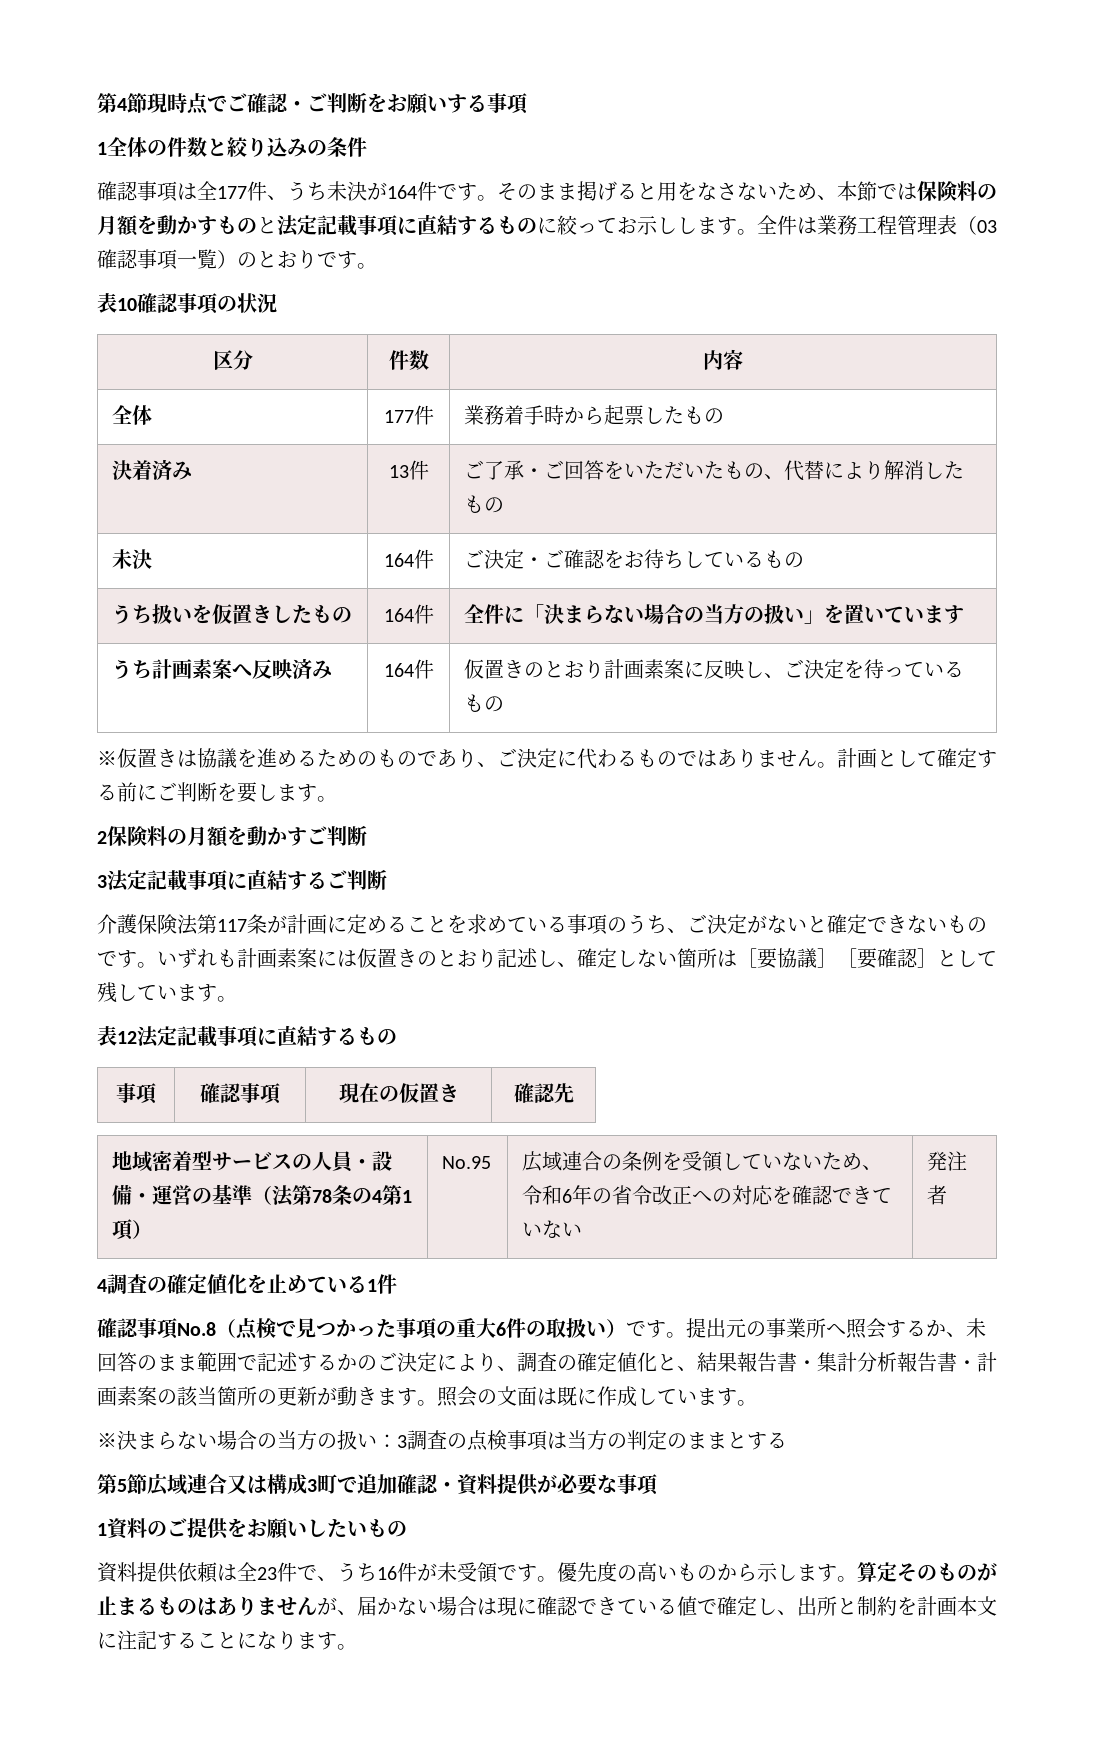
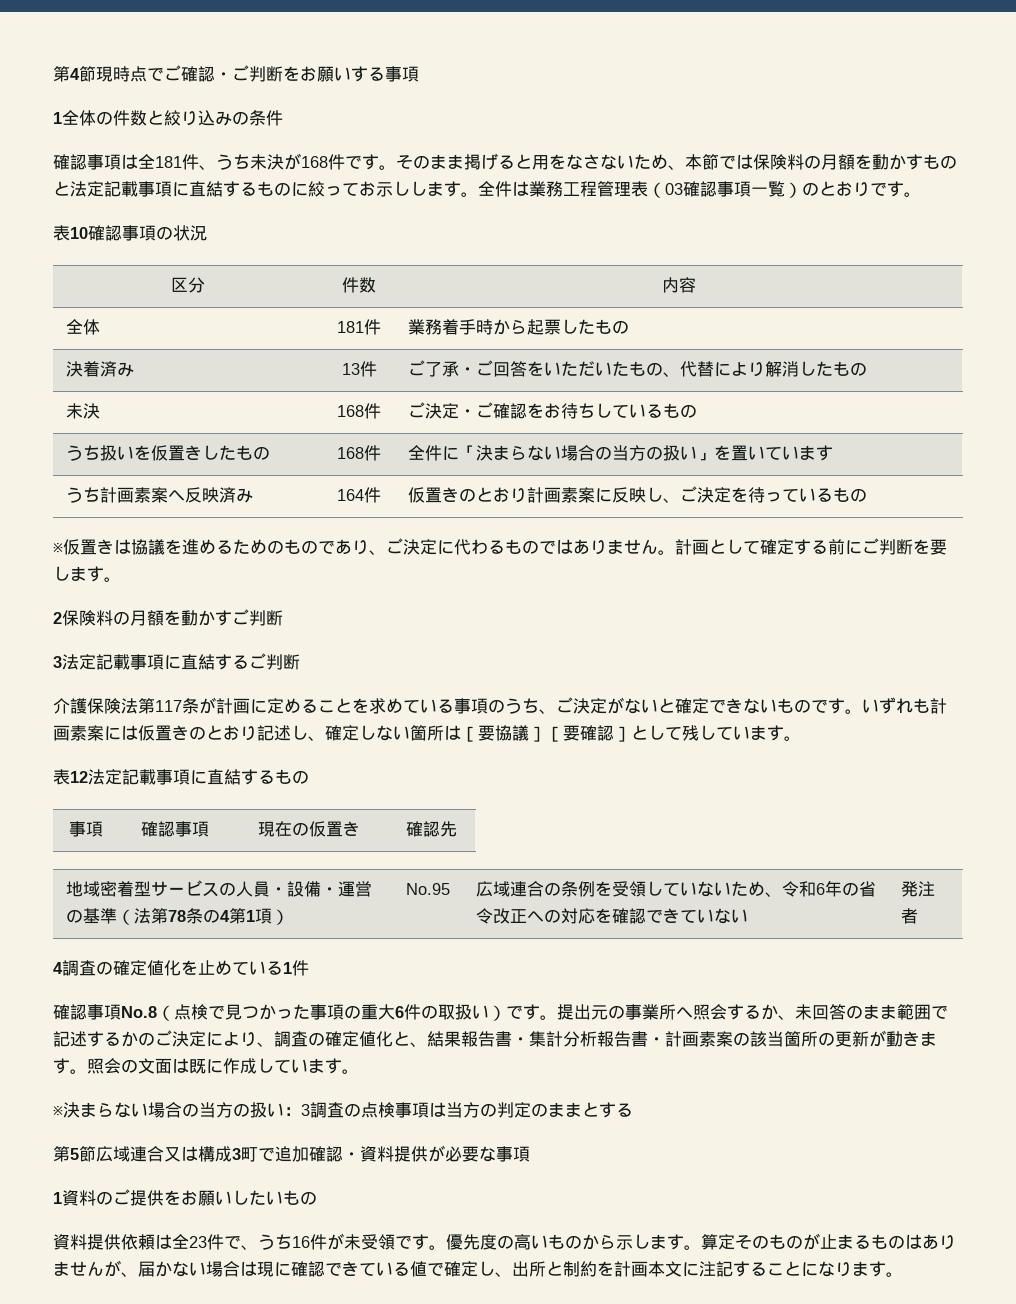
[217,186,247,199] 177 -> [155,156,182,168] 181
[387,185,417,199] 164 -> [301,156,328,168] 168
[383,410,414,423] 177 -> [337,321,364,333] 181
[383,553,414,567] 164 -> [337,405,364,417] 168
[383,608,414,622] 164 -> [337,447,364,459] 168

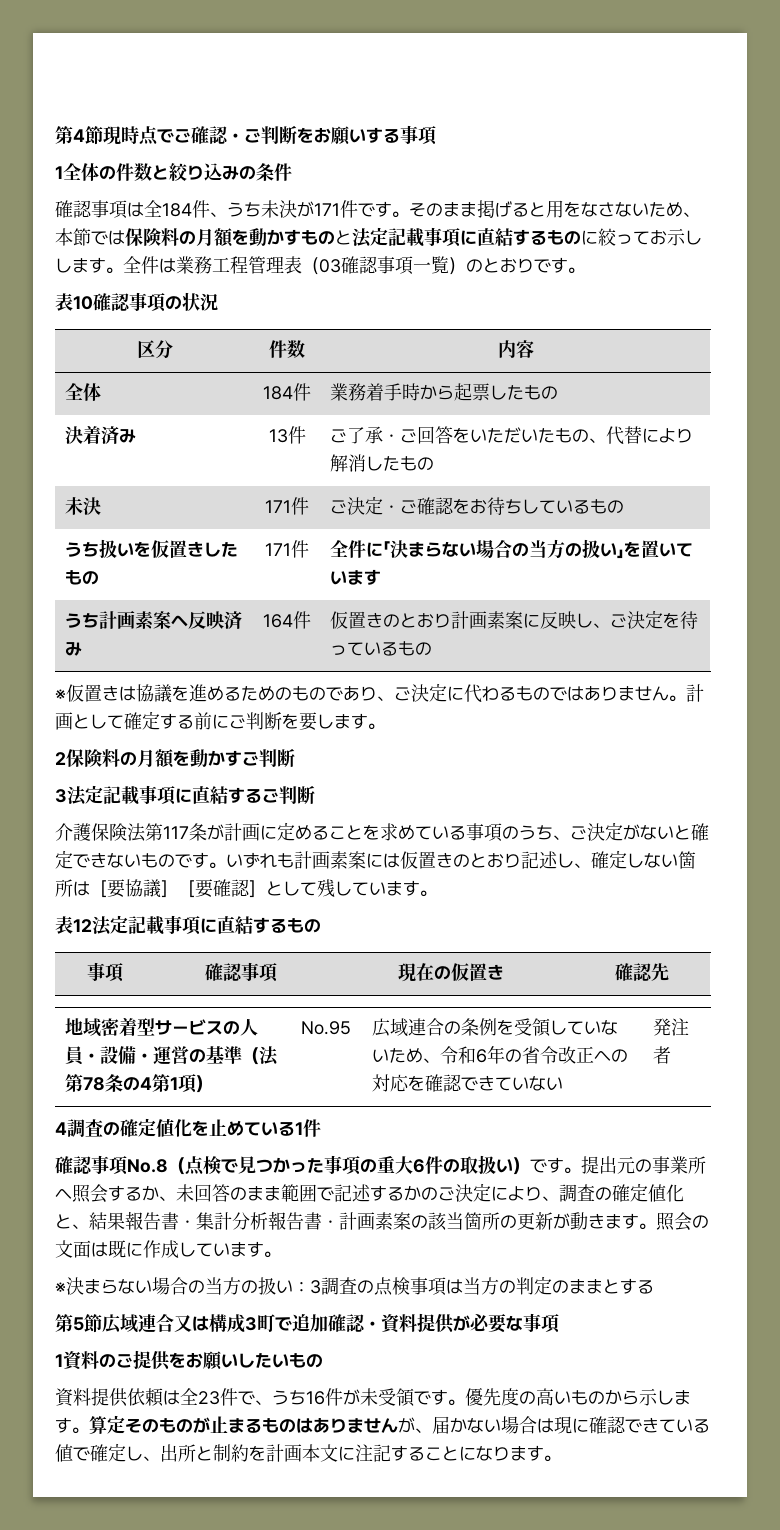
[155,156,182,168] 181 -> [162,203,192,217] 184
[301,156,328,168] 168 -> [314,203,340,216] 171
[337,321,364,333] 181 -> [263,386,293,400] 184
[337,405,364,417] 168 -> [265,500,291,513] 171
[337,447,364,459] 168 -> [265,543,291,556] 171

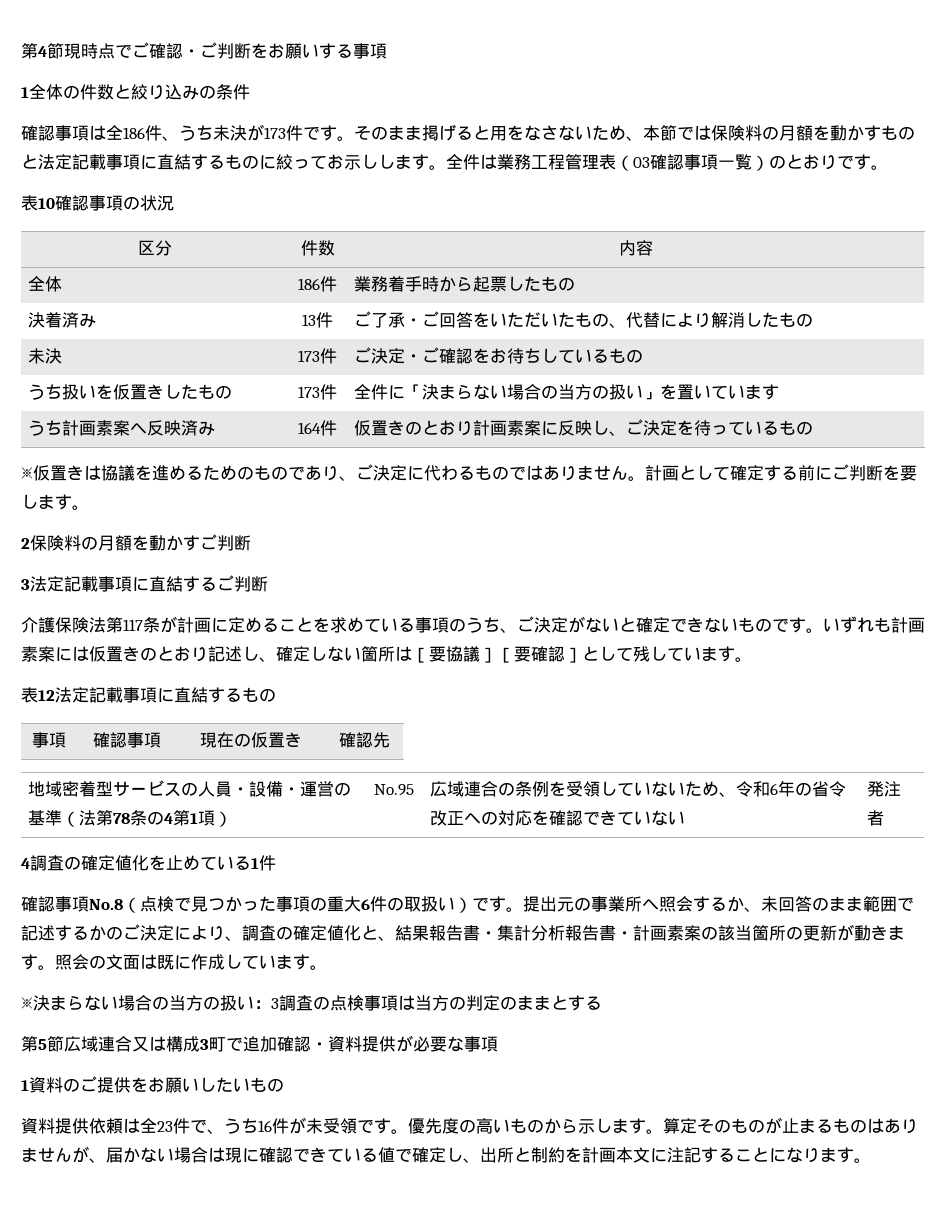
[162,203,192,217] 184 -> [123,127,145,139] 186
[314,203,340,216] 171 -> [264,127,286,139] 173
[263,386,293,400] 184 -> [298,278,320,290] 186
[265,500,291,513] 171 -> [298,350,320,362] 173
[265,543,291,556] 171 -> [298,386,320,398] 173

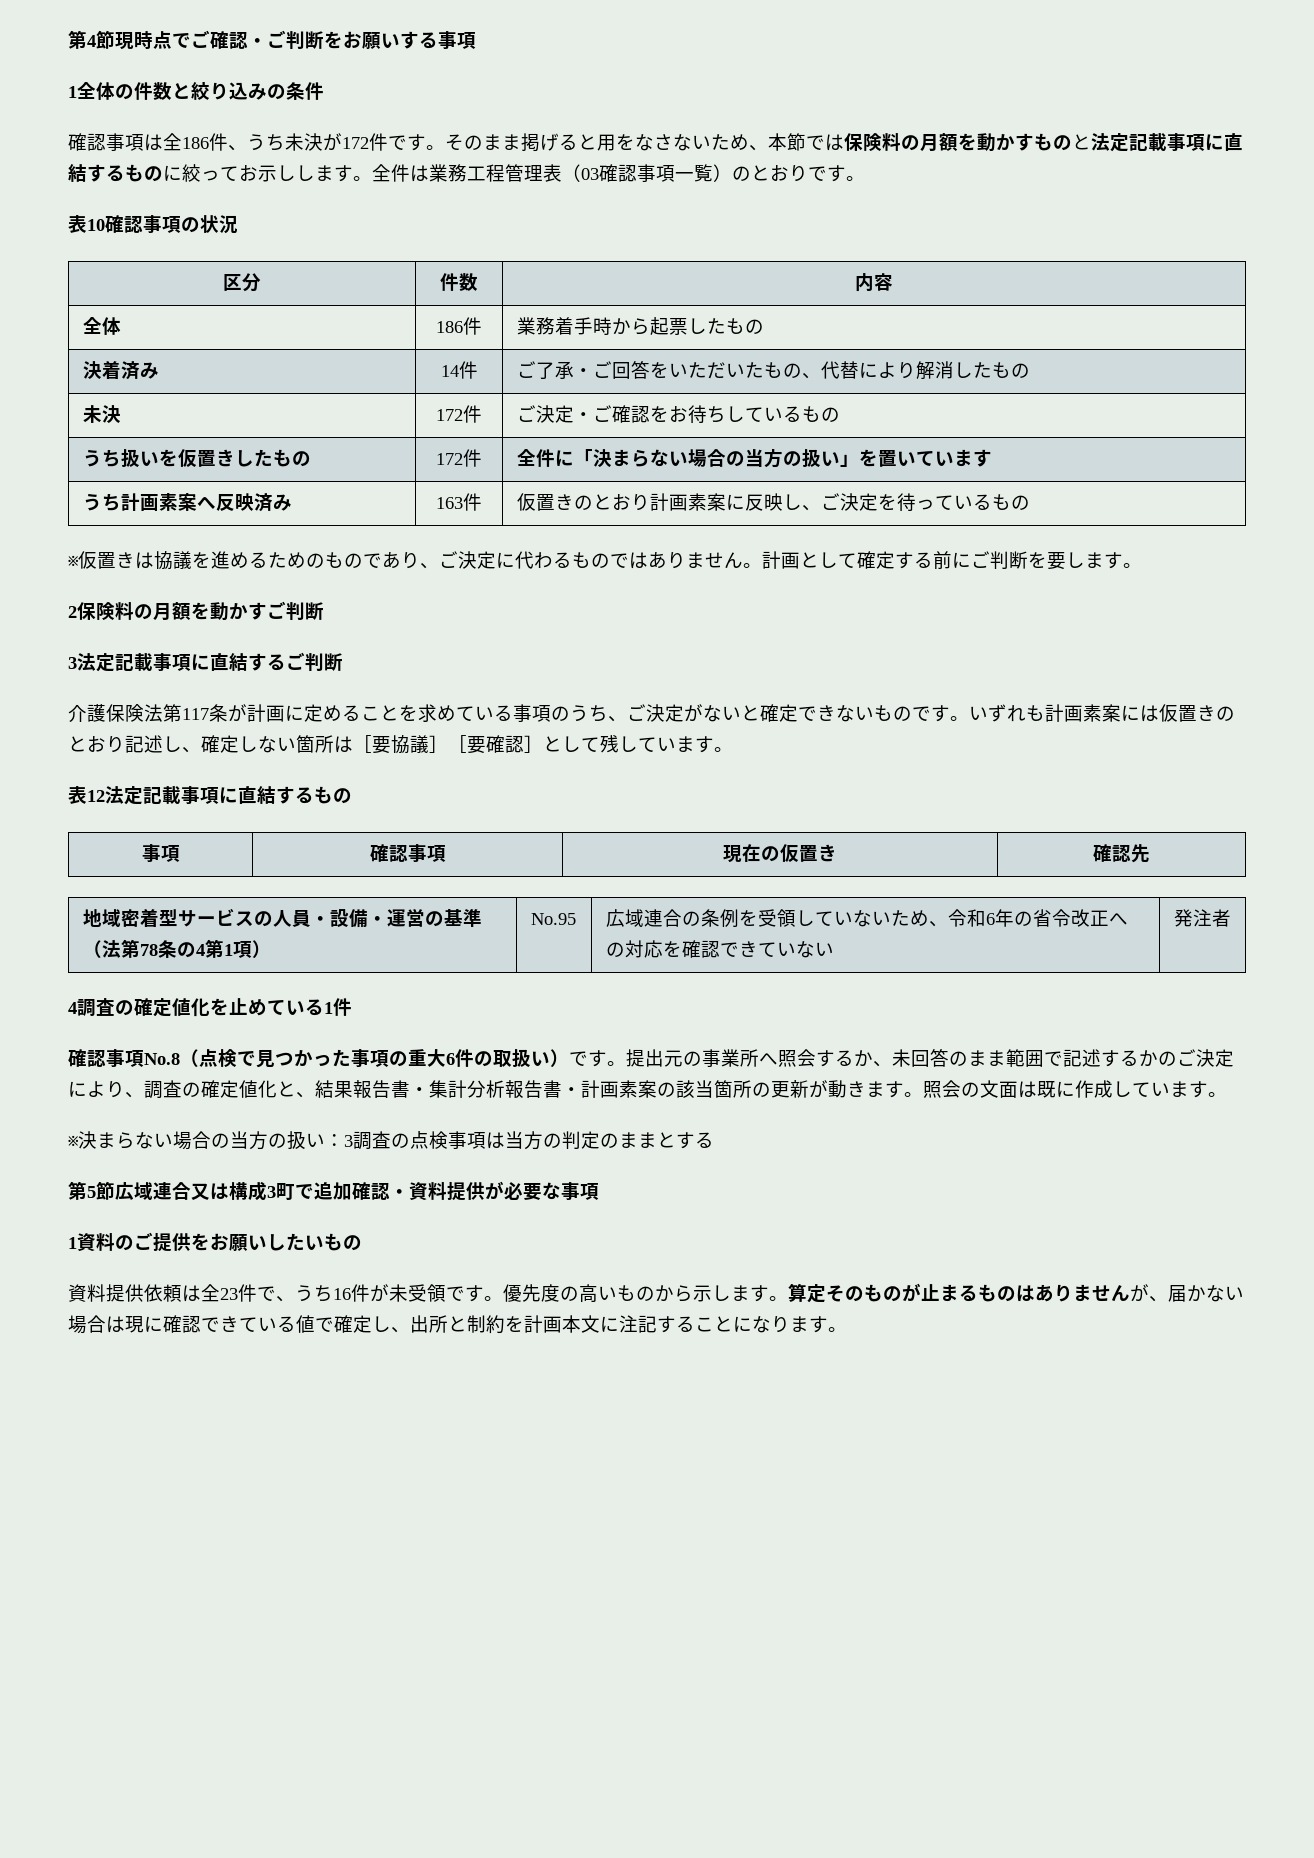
[264,127,286,139] 173 -> [342,137,369,149] 172
[302,314,316,326] 13 -> [440,365,459,377] 14
[298,350,320,362] 173 -> [436,409,463,421] 172
[298,386,320,398] 173 -> [436,453,463,465] 172
[298,422,321,434] 164 -> [436,497,463,509] 163

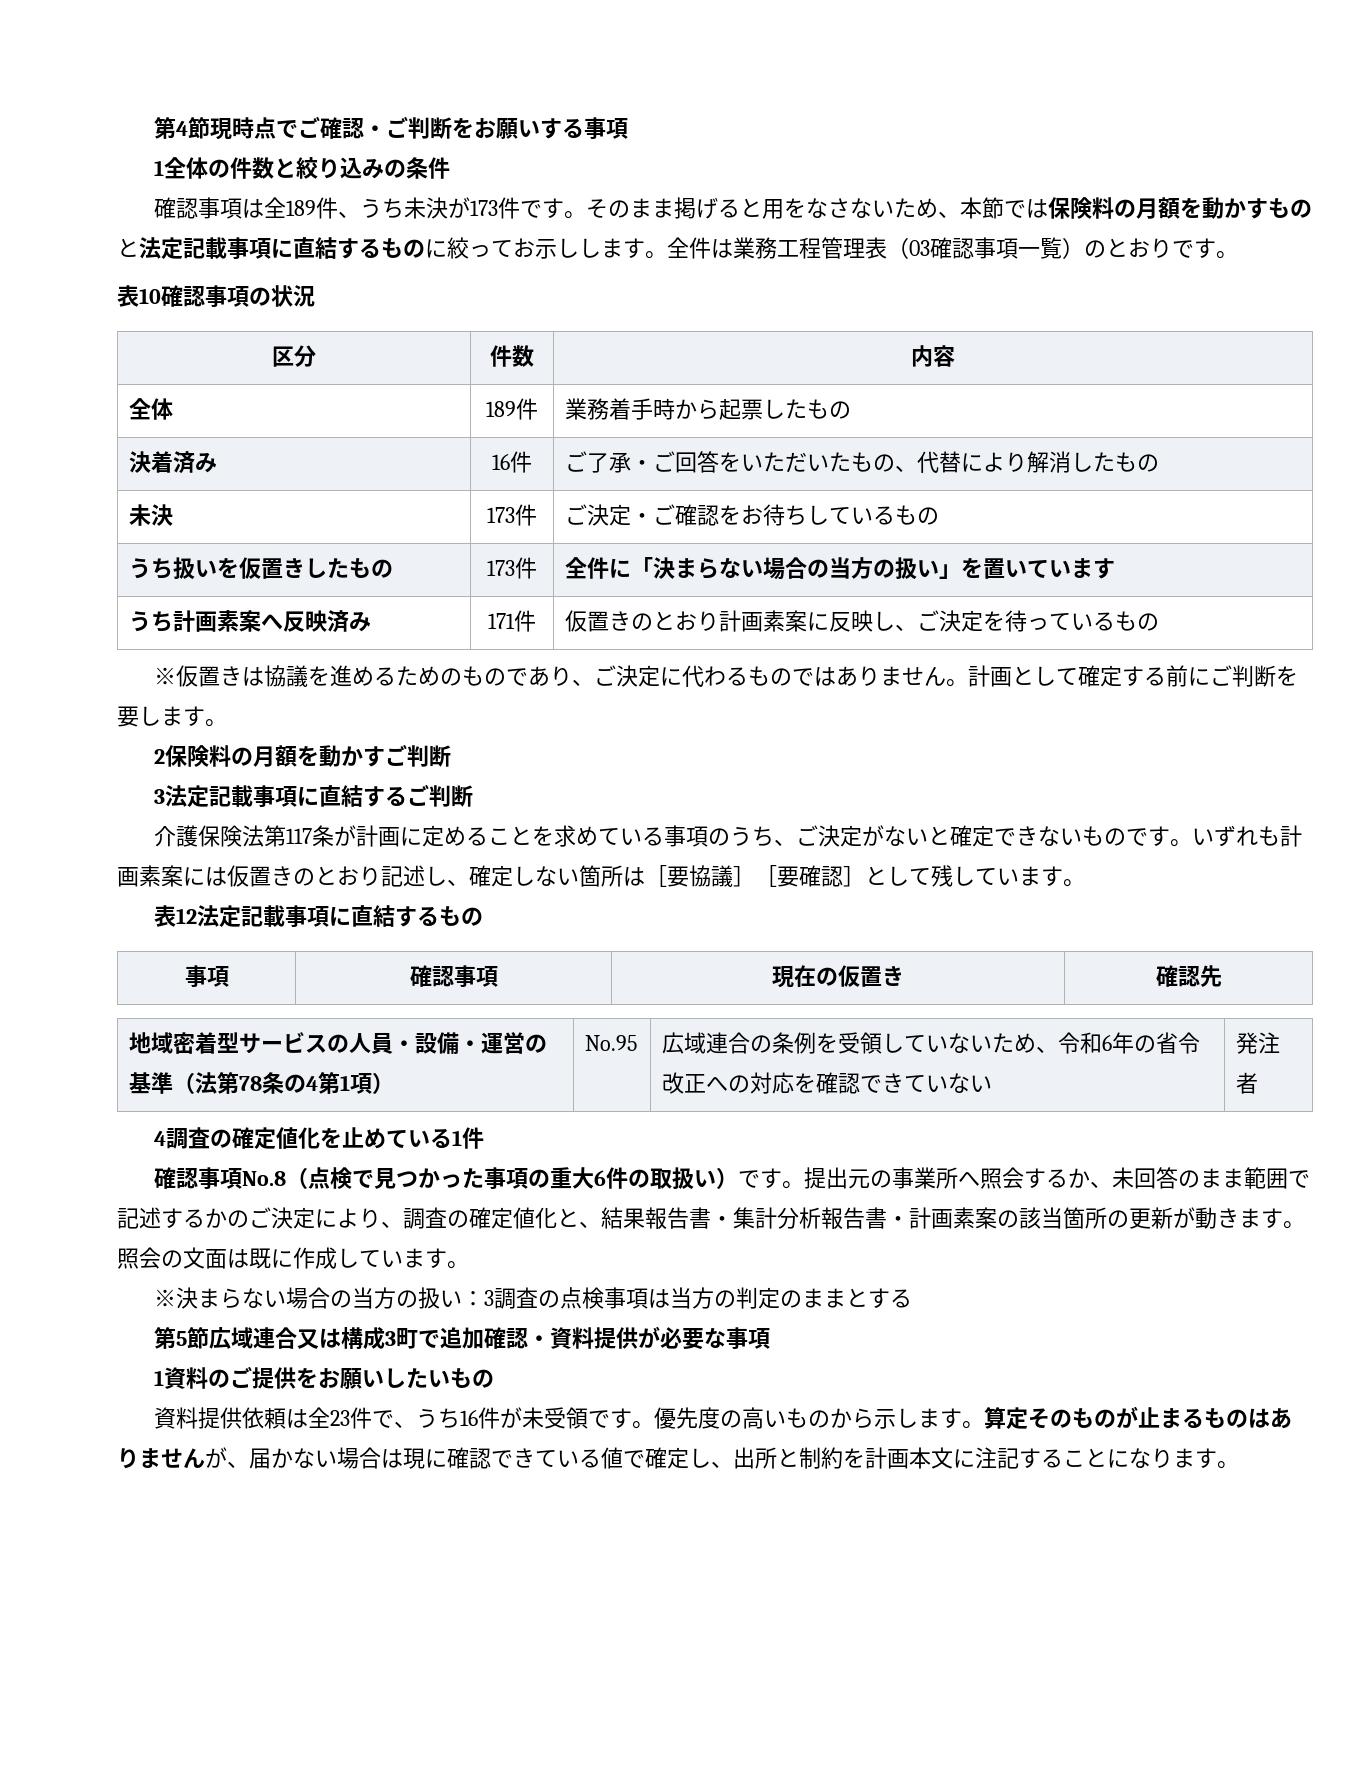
[182,137,209,149] 186 -> [285,200,316,216] 189
[342,137,369,149] 172 -> [469,200,498,216] 173
[436,321,463,333] 186 -> [486,401,516,417] 189
[440,365,459,377] 14 -> [492,454,510,470] 16
[436,409,463,421] 172 -> [487,507,515,523] 173
[436,453,463,465] 172 -> [487,560,515,576] 173
[436,497,463,509] 163 -> [488,613,515,629] 171

